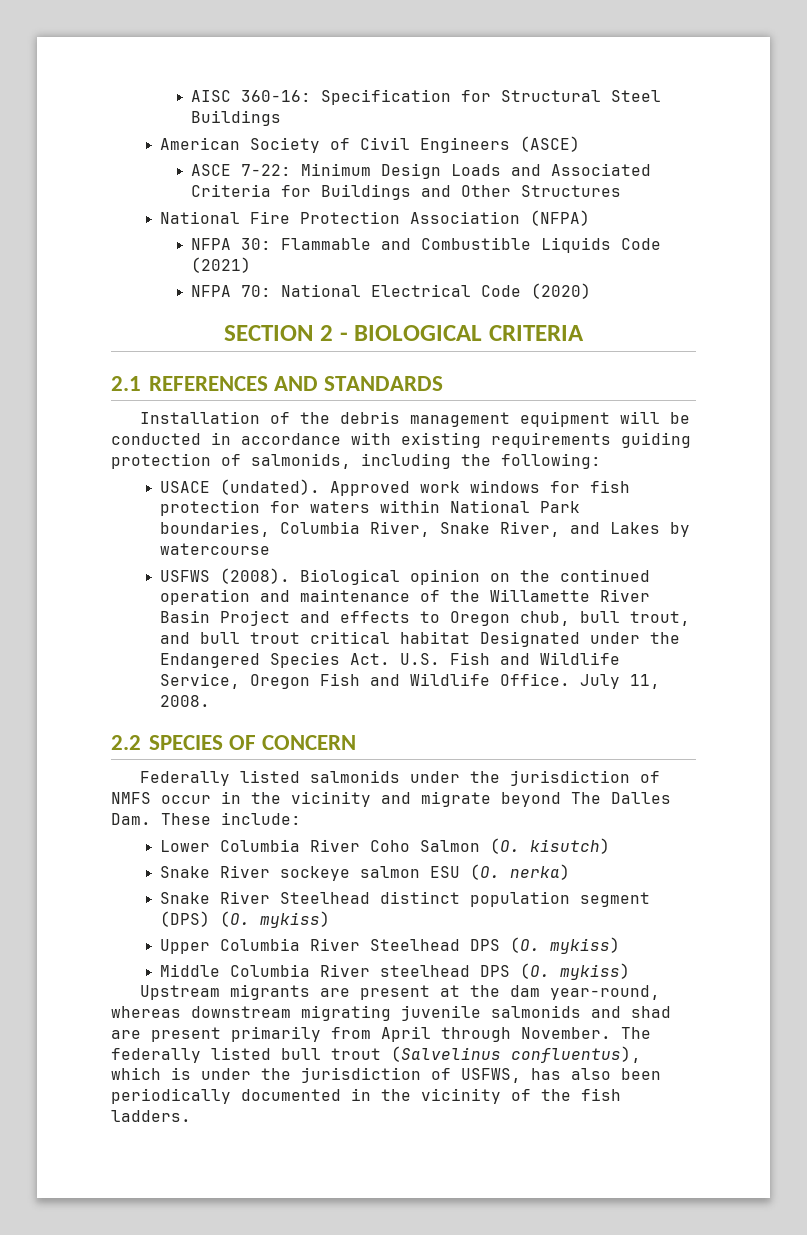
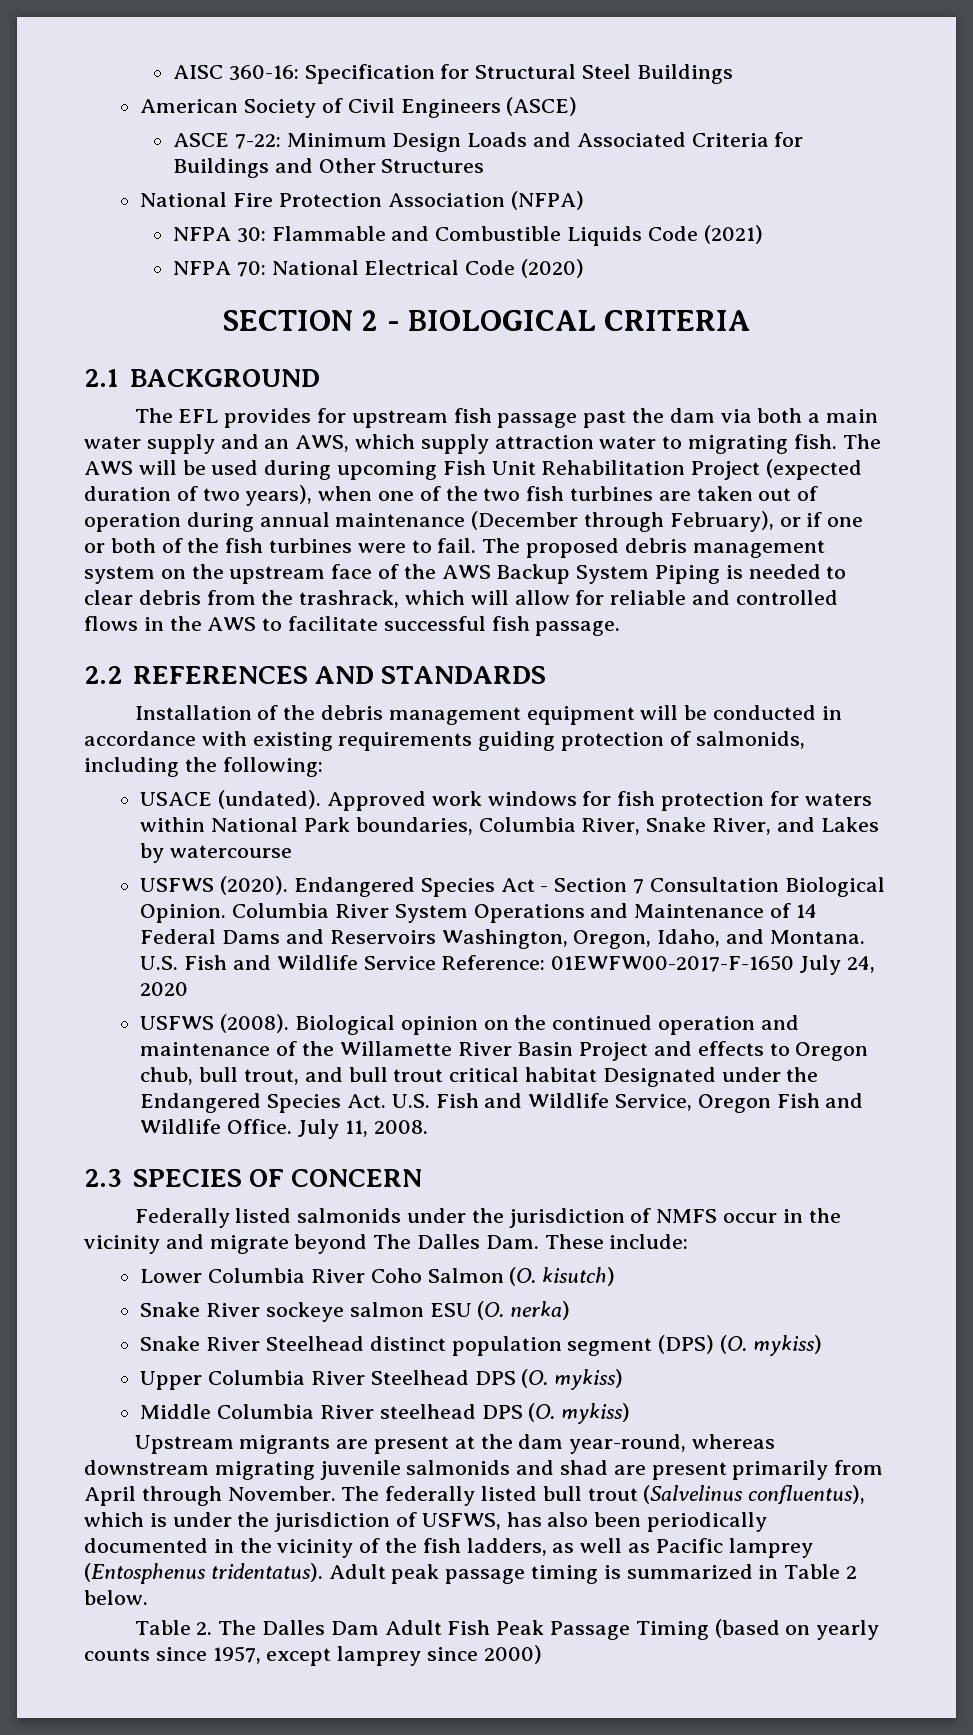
(141, 383) none -> [129,369,320,387] [134,408,879,428] [84,434,881,454] [84,459,863,480] [84,485,819,506] [84,511,864,532] [84,538,825,558] [84,564,847,584] [84,590,838,608] [84,616,621,636] [84,666,122,684] BACKGROUND // The EFL provides for upstream fish passage past the dam via both a main water supply and an AWS, which supply attraction water to migrating fish. The AWS will be used during upcoming Fish Unit Rehabilitation Project (expected duration of two years), when one of the two fish turbines are taken out of operation during annual maintenance (December through February), or if one or both of the fish turbines were to fail. The proposed debris management system on the upstream face of the AWS Backup System Piping is needed to clear debris from the trashrack, which will allow for reliable and controlled flows in the AWS to facilitate successful fish passage. // 2.2
(270, 549) none -> [140,876,885,897] [140,903,817,923] [140,929,865,949] [140,955,875,975] [140,982,189,996] // USFWS (2020). Endangered Species Act - Section 7 Consultation Biological Opinion. Columbia River System Operations and Maintenance of 14 Federal Dams and Reservoirs Washington, Oregon, Idaho, and Montana. U.S. Fish and Wildlife Service Reference: 01EWFW00-2017-F-1650 July 24, 2020
[111,735,141,750] 2.2 -> [84,1168,122,1187] 2.3
[111,1110,191,1122] ladders. -> [466,1538,813,1558] [84,1563,858,1584] [84,1590,148,1605] [134,1619,880,1640] [84,1645,542,1666] ladders, as well as Pacific lamprey (Entosphenus tridentatus). Adult peak passage timing is summarized in Table 2 below. // Table 2. The Dalles Dam Adult Fish Peak Passage Timing (based on yearly counts since 1957, except lamprey since 2000)

